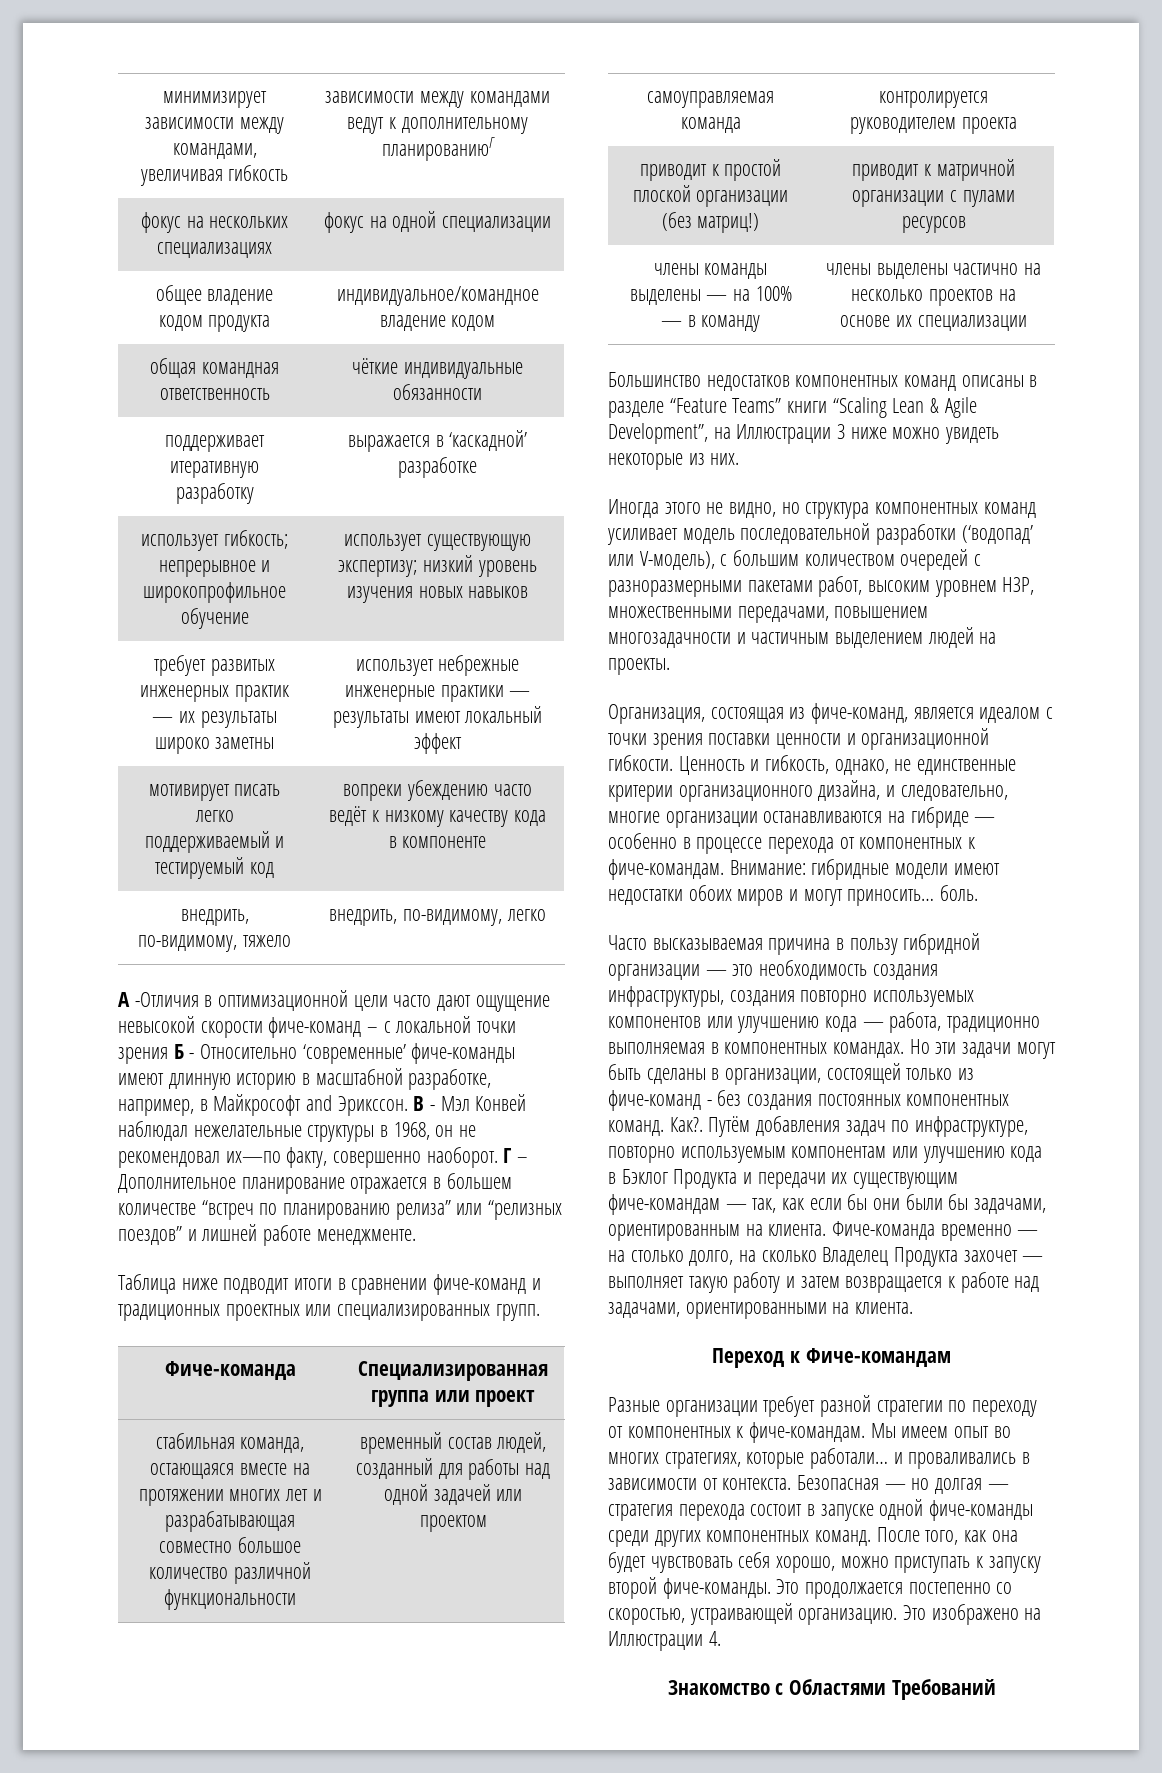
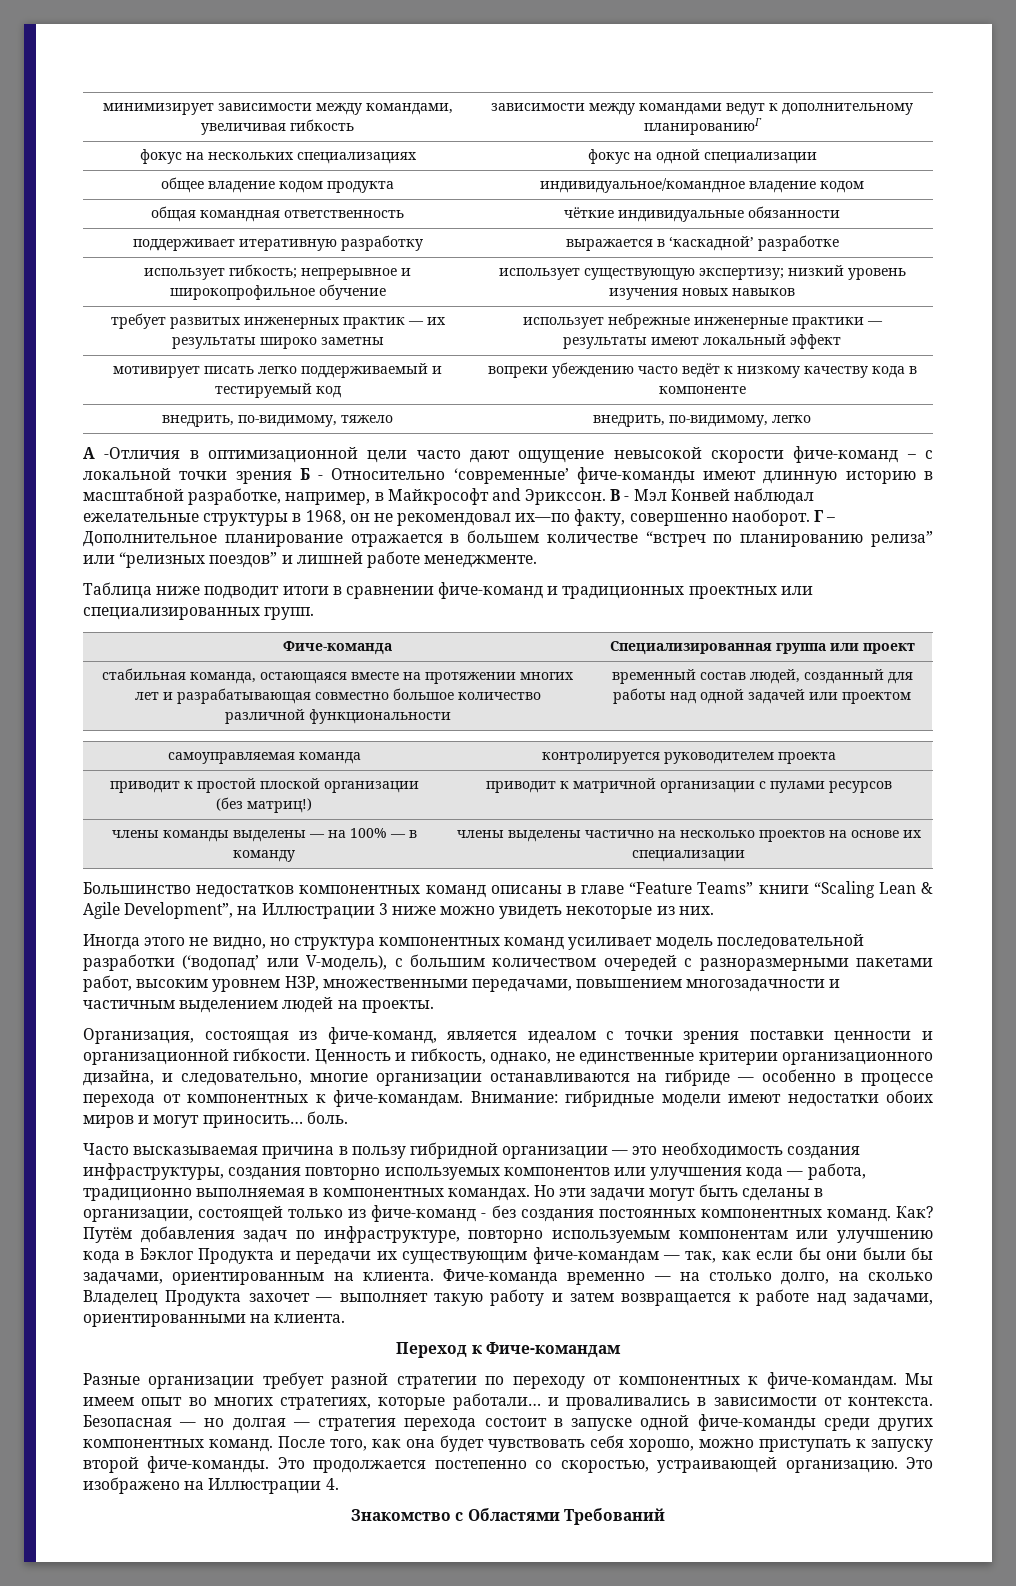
[193,1125,302,1137] нежелательные -> [83,513,199,522] ежелательные
[608,401,664,418] разделе -> [581,885,625,894] главе
[737,1016,820,1033] улучшению -> [650,1167,743,1180] улучшения
[669,1117,703,1132] Как?. -> [896,1206,934,1218] Как?

